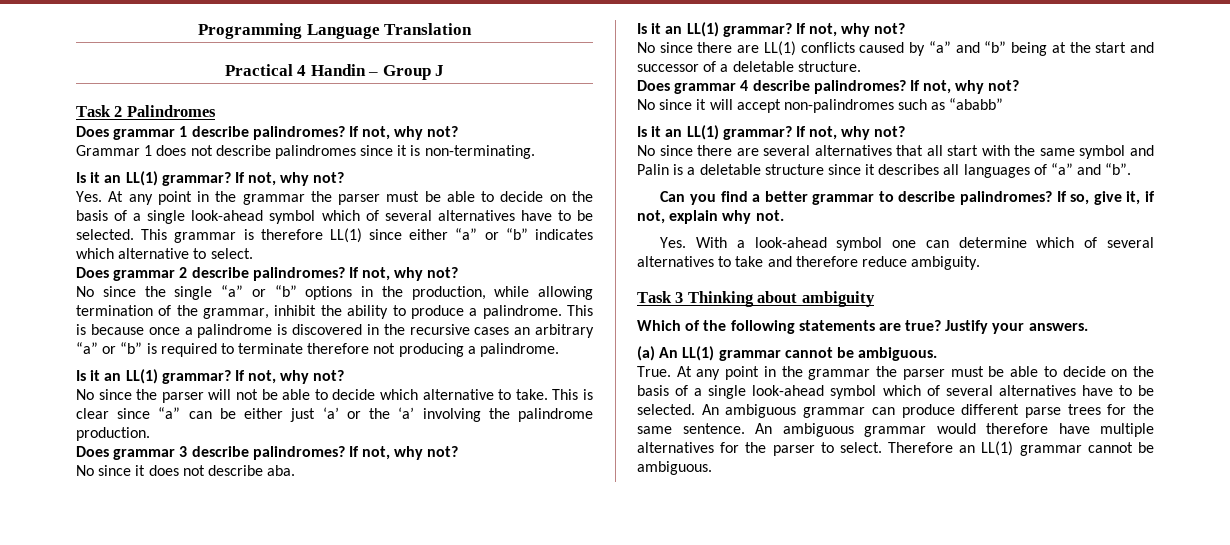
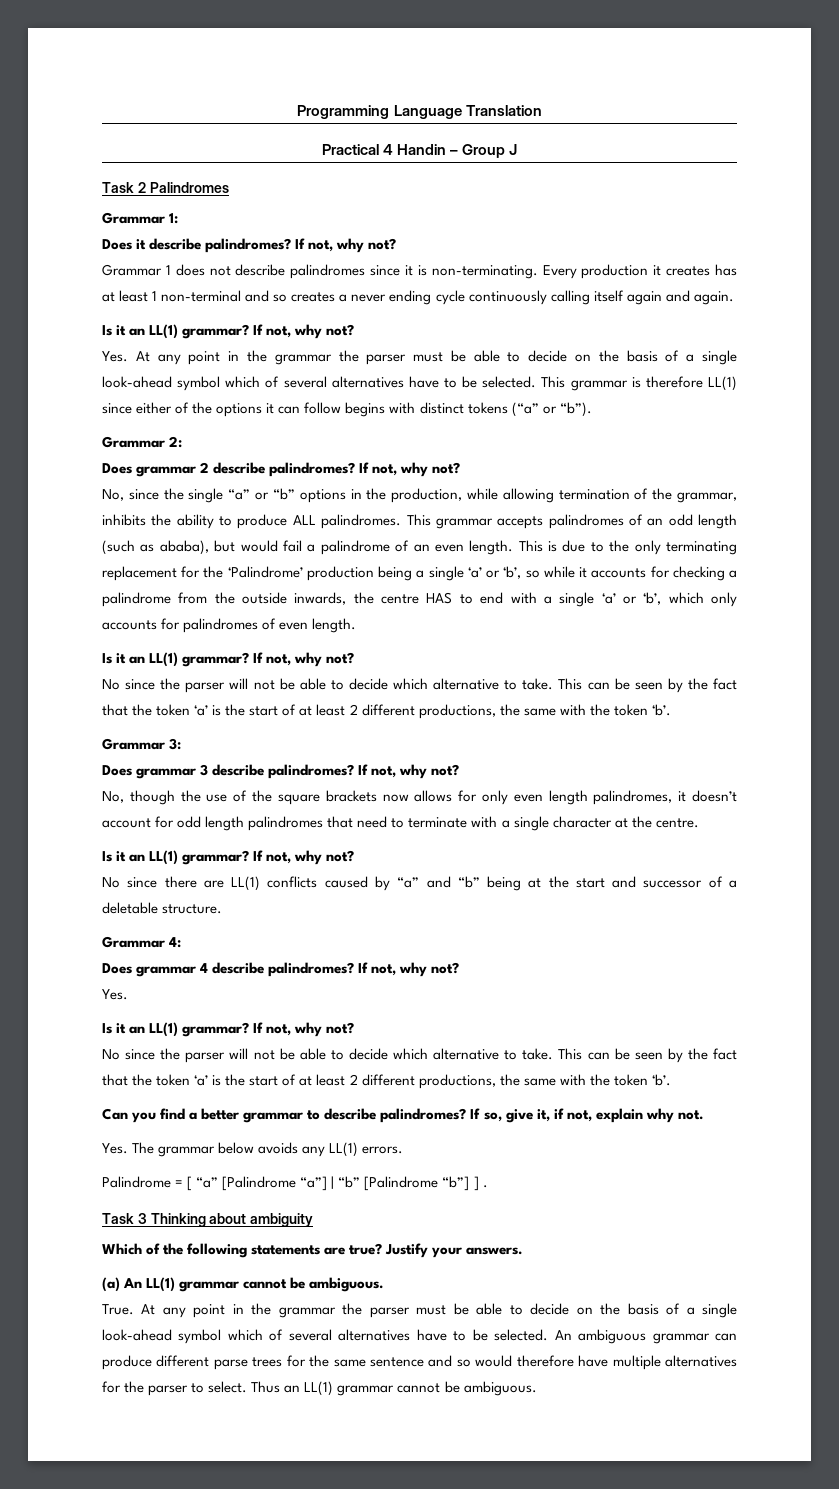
[76,126,188,140] // Does grammar 1 -> [102,212,179,224] [102,239,147,250] // Grammar 1: // Does it
(535, 152) none -> [542,264,738,279] [102,290,734,305] Every production it creates has at least 1 non-terminal and so creates a never ending cycle continuously calling itself again and again.
[455,228,593,240] [76,248,253,259] “a” or “b” indicates which alternative to select. -> [175,402,592,417] [102,436,183,448] of the options it can follow begins with distinct tokens (“a” or “b”). // Grammar 2:
[76,286,94,297] No -> [102,489,124,501] No,
[274,305,317,316] inhibit -> [102,514,146,526] inhibits
[469,305,593,319] [76,324,594,338] [76,342,560,357] a palindrome. This is because once a palindrome is discovered in the recursive cases an arbitrary “a” or “b” is required to terminate therefore not producing a palindrome. -> [292,514,738,529] [102,540,738,555] [102,566,738,581] [102,592,738,607] [102,618,357,633] ALL palindromes. This grammar accepts palindromes of an odd length (such as ababa), but would fail a palindrome of an even length. This is due to the only terminating replacement for the ‘Palindrome’ production being a single ‘a’ or ‘b’, so while it accounts for checking a palindrome from the outside inwards, the centre HAS to end with a single ‘a’ or ‘b’, which only accounts for palindromes of even length.
[583,389,594,400] [76,407,593,422] [76,427,150,441] is clear since “a” can be either just ‘a’ or the ‘a’ involving the palindrome production. -> [587,678,738,693] [102,704,671,719] [102,738,182,750] can be seen by the fact that the token ‘a’ is the start of at least 2 different productions, the same with the token ‘b’. // Grammar 3:
[76,465,296,476] No since it does not describe aba. -> [102,790,737,805] [102,816,699,831] No, though the use of the square brackets now allows for only even length palindromes, it doesn’t account for odd length palindromes that need to terminate with a single character at the centre.
(861, 66) none -> [102,936,182,948] // Grammar 4:
[637,98,1004,113] No since it will accept non-palindromes such as “ababb” -> [102,989,128,1000] Yes.
[697,145,1154,159] [637,163,1132,178] there are several alternatives that all start with the same symbol and Palin is a deletable structure since it describes all languages of “a” and “b”. -> [160,1048,738,1063] [102,1074,671,1089] the parser will not be able to decide which alternative to take. This can be seen by the fact that the token ‘a’ is the start of at least 2 different productions, the same with the token ‘b’.
[696,237,1154,251] [637,256,981,270] With a look-ahead symbol one can determine which of several alternatives to take and therefore reduce ambiguity. -> [132,1142,404,1157] [102,1176,488,1191] The grammar below avoids any LL(1) errors. // Palindrome = [ “a” [Palindrome “a”] | “b” [Palindrome “b”] ] .
[682,423,926,437] sentence. An ambiguous grammar -> [370,1355,471,1367] sentence and so
[888,442,954,453] Therefore -> [251,1381,281,1393] Thus

